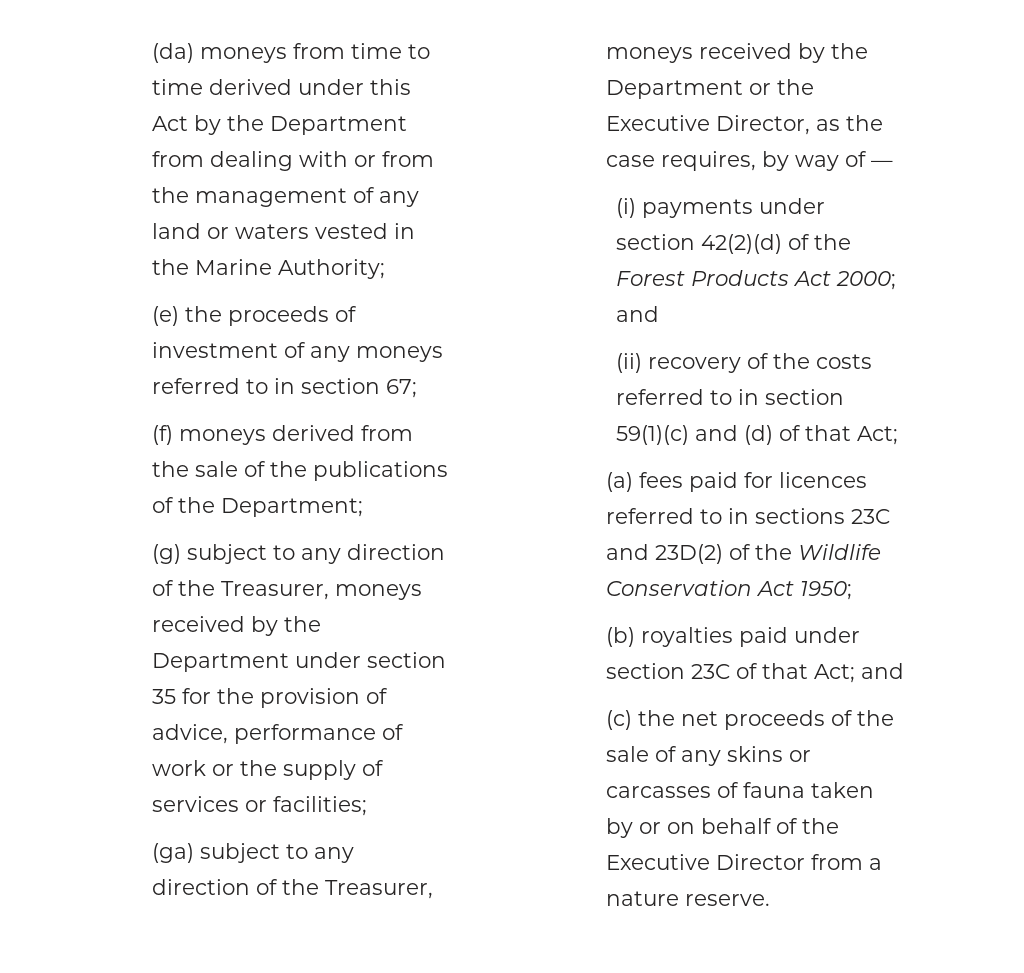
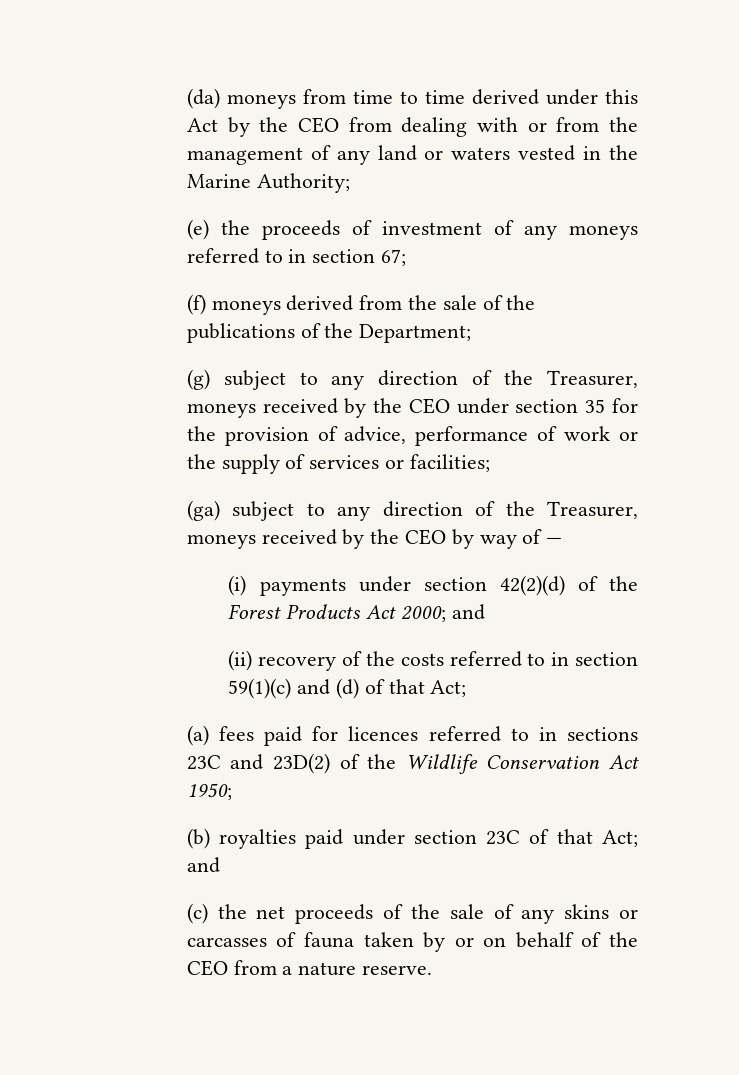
[270,116,408,135] Department -> [297,117,339,133] CEO
[152,653,290,672] Department -> [408,398,450,414] CEO
[606,79,815,99] [606,115,884,135] [606,151,757,171] Department or the Executive Director, as the case requires, -> [405,529,447,545] CEO
[606,854,806,870] Executive Director -> [186,960,228,976] CEO

